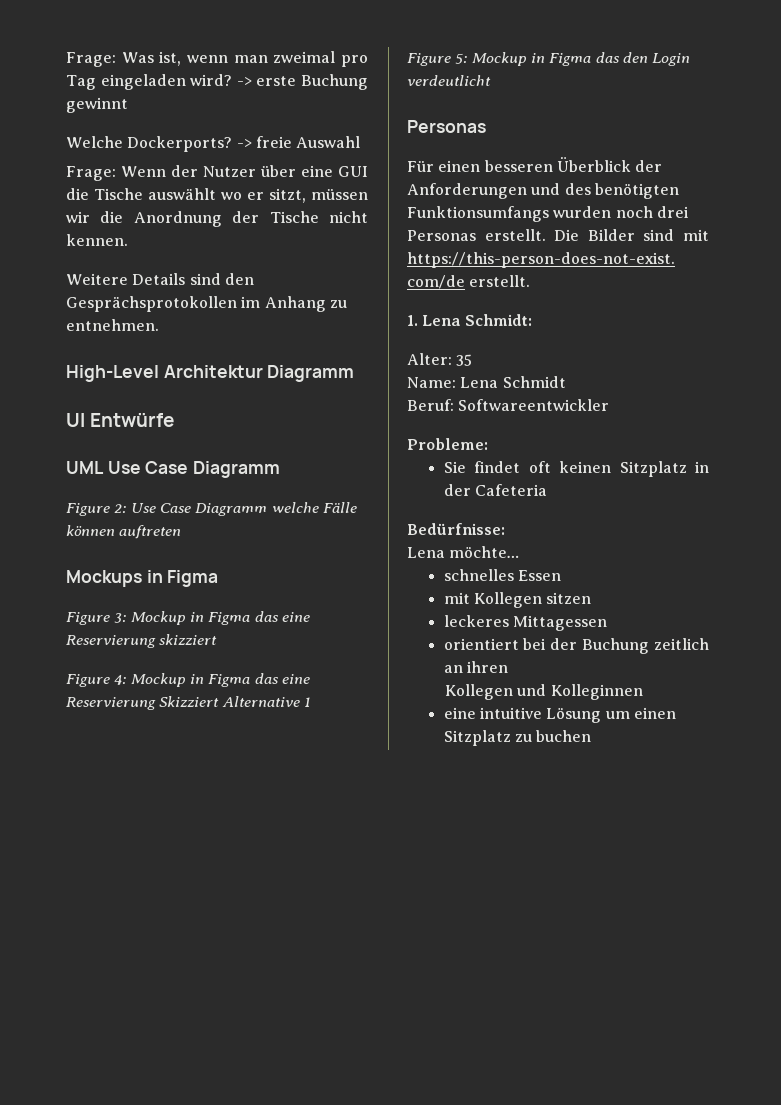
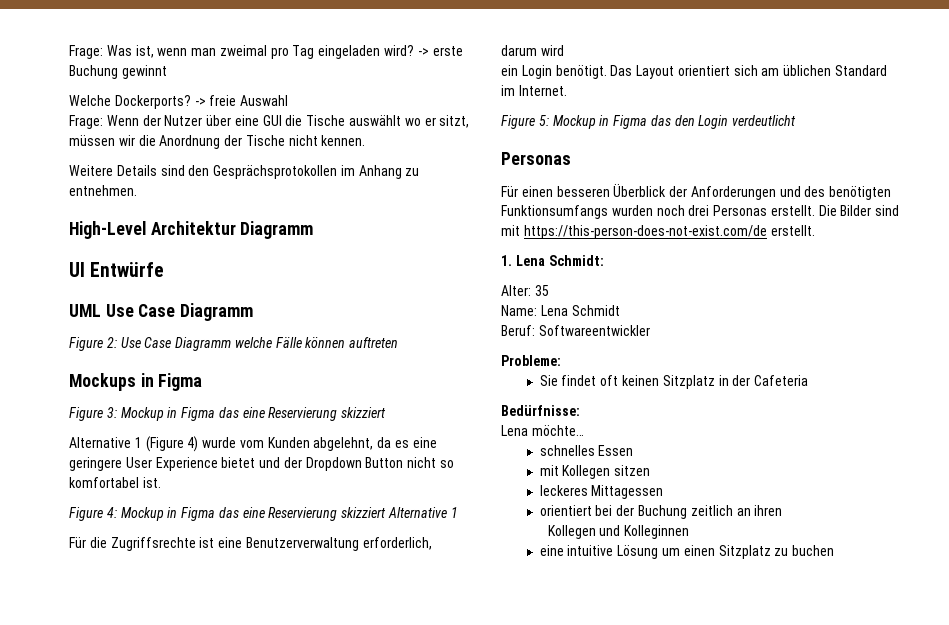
(218, 639) none -> [69,436,437,452] [69,457,455,471] [69,477,161,488] // Alternative 1 (Figure 4) wurde vom Kunden abgelehnt, da es eine geringere User Experience bietet und der Dropdown Button nicht so komfortabel ist.
[159,696,311,707] Skizziert Alternative 1 -> [341,507,458,518] [69,537,432,551] [501,45,564,56] [501,65,888,79] [501,85,567,96] skizziert Alternative 1 // Für die Zugriffsrechte ist eine Benutzerverwaltung erforderlich, darum wird // ein Login benötigt. Das Layout orientiert sich am üblichen Standard im Internet.

